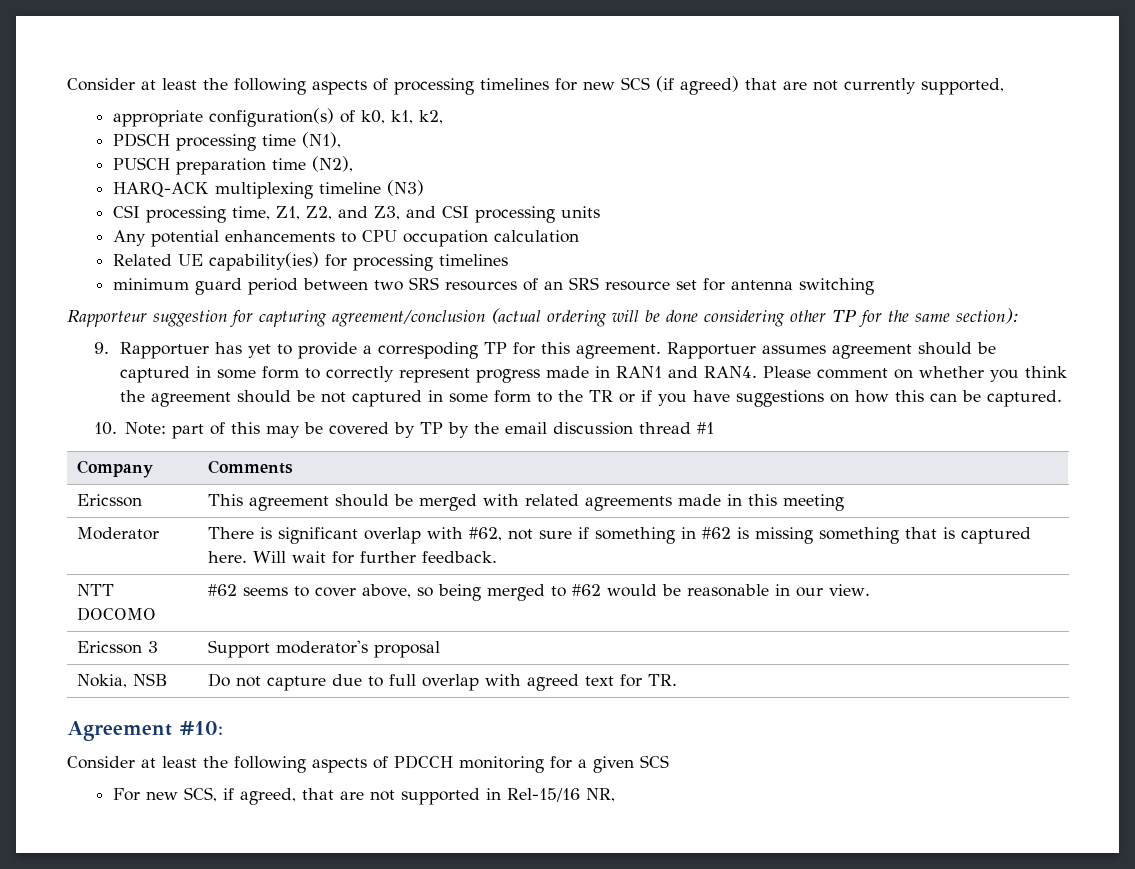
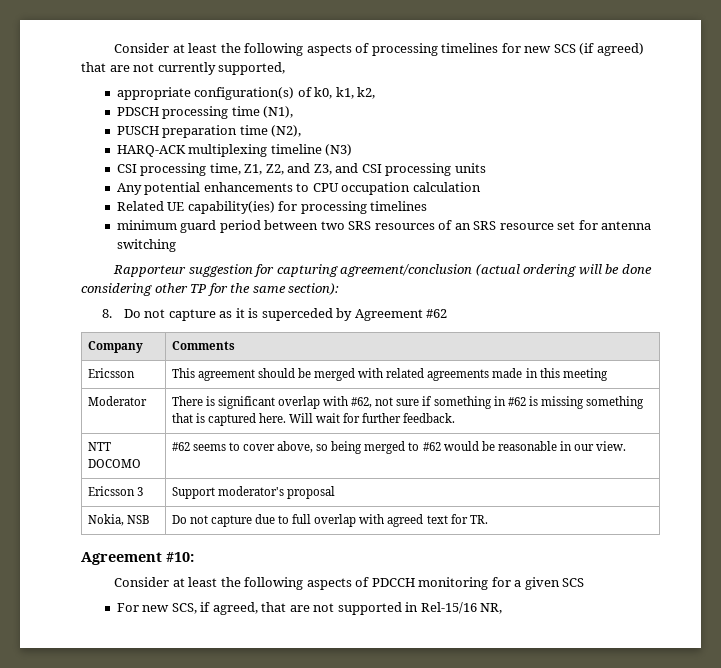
[93,342,997,359] [120,366,1068,383] [120,390,1063,407] [93,422,715,439] 9. Rapportuer has yet to provide a correspoding TP for this agreement. Rapportuer assumes agreement should be captured in some form to correctly represent progress made in RAN1 and RAN4. Please comment on whether you think the agreement should be not captured in some form to the TR or if you have suggestions on how this can be captured. // 10. Note: part of this may be covered by TP by the email discussion thread #1 -> [102,308,448,321] 8. Do not capture as it is superceded by Agreement #62

